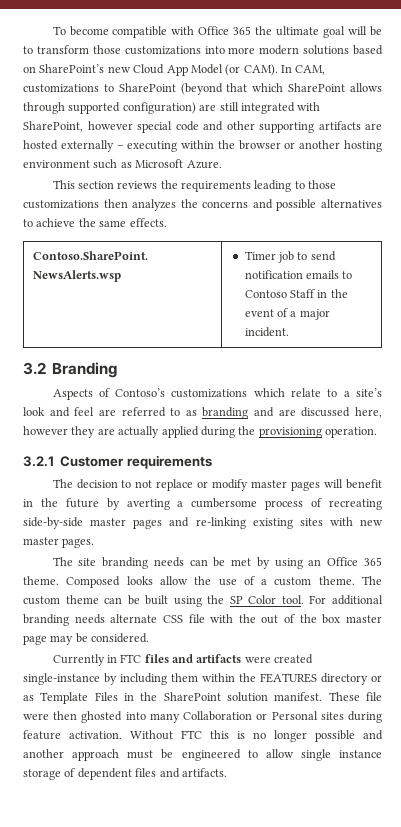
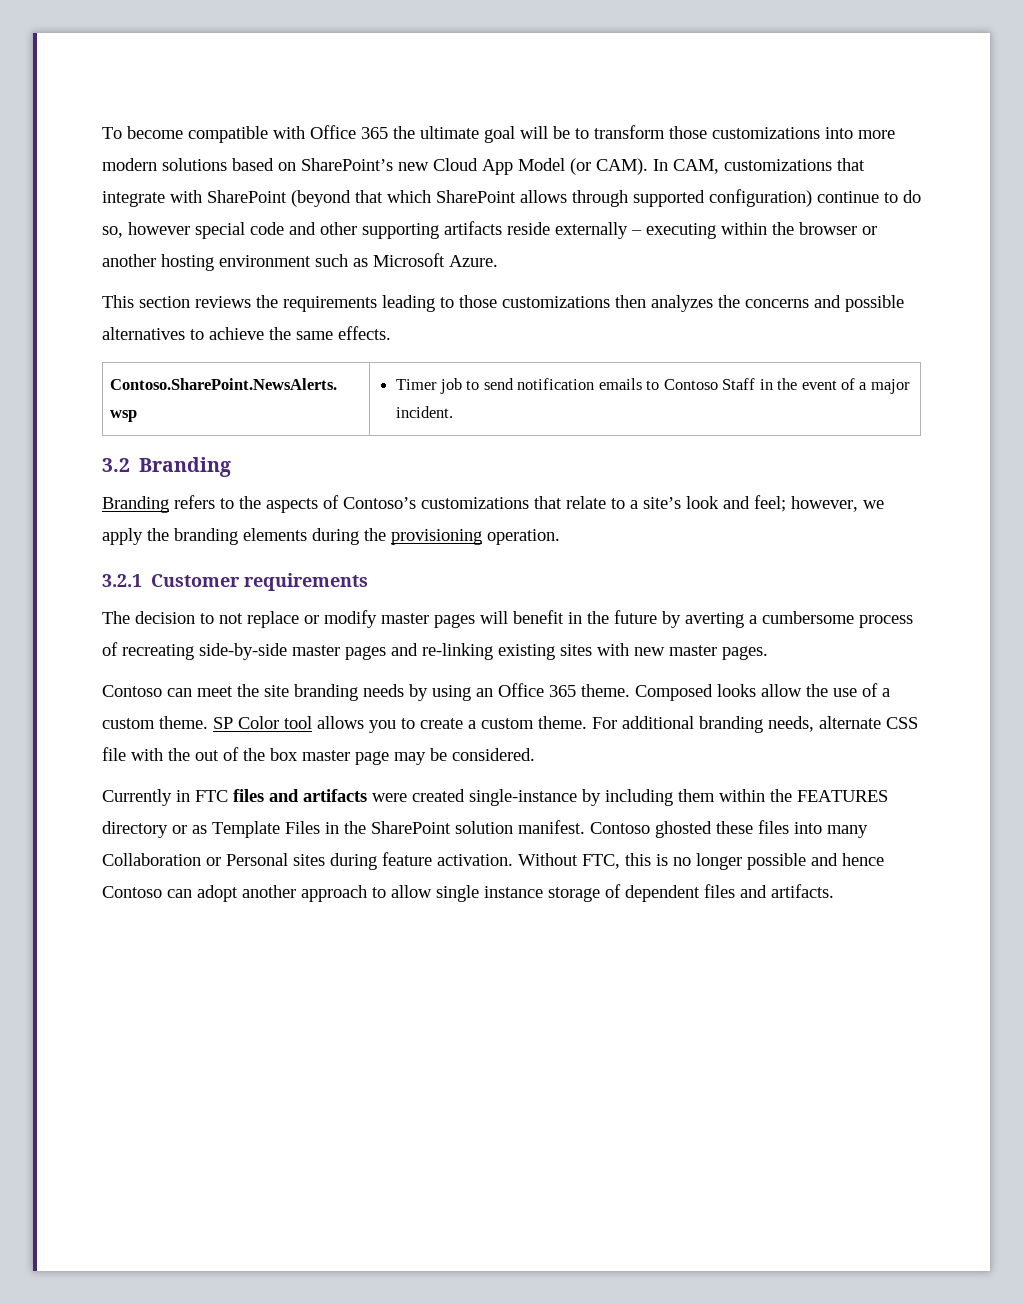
[103,84,114,92] to -> [837,158,865,171] [102,190,202,207] that integrate with
[199,102,321,114] [23,121,83,132] are still integrated with SharePoint, -> [817,190,921,203] [102,226,123,238] continue to do so,
[365,123,382,130] [23,140,58,150] are hosted -> [507,222,550,235] reside
[52,389,93,400] Aspects -> [102,495,318,513] Branding refers to the aspects
[253,388,285,397] which -> [534,496,562,509] that
[74,407,382,419] [23,426,199,438] feel are referred to as branding and are discussed here, however they are actually applied -> [754,495,884,512] [102,528,307,545] feel; however, we apply the branding elements
[52,557,252,569] The site branding needs can be met -> [102,684,404,701] Contoso can meet the site branding needs
[362,576,383,585] [23,595,304,607] The custom theme can be built using the SP Color tool. -> [213,716,587,733] SP Color tool allows you to create a custom theme.
[74,614,105,624] needs -> [768,716,814,732] needs,
[328,692,382,701] [23,711,123,723] These file were then ghosted -> [590,820,789,838] Contoso ghosted these files
[181,730,202,739] FTC -> [582,854,620,869] FTC,
[23,749,241,761] another approach must be engineered -> [842,853,884,866] [102,885,367,902] hence Contoso can adopt another approach

